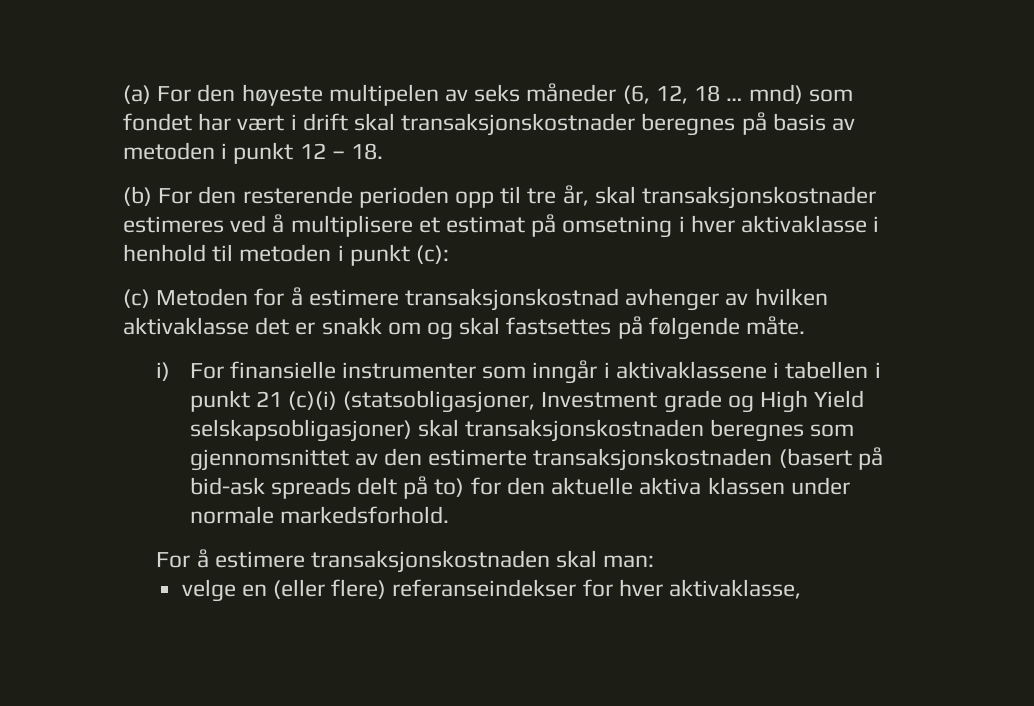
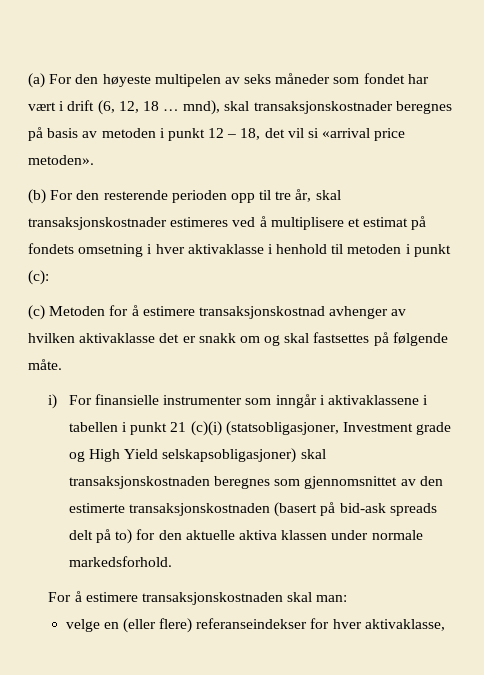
[622,84,803,104] (6, 12, 18 … mnd) -> (331, 78) none
(348, 122) none -> [97,100,221,115] (6, 12, 18 … mnd),
[351,143,384,160] 18. -> [240,128,406,141] [28,155,94,165] 18, det vil si «arrival price metoden».
(557, 225) none -> [28,243,74,254] fondets

